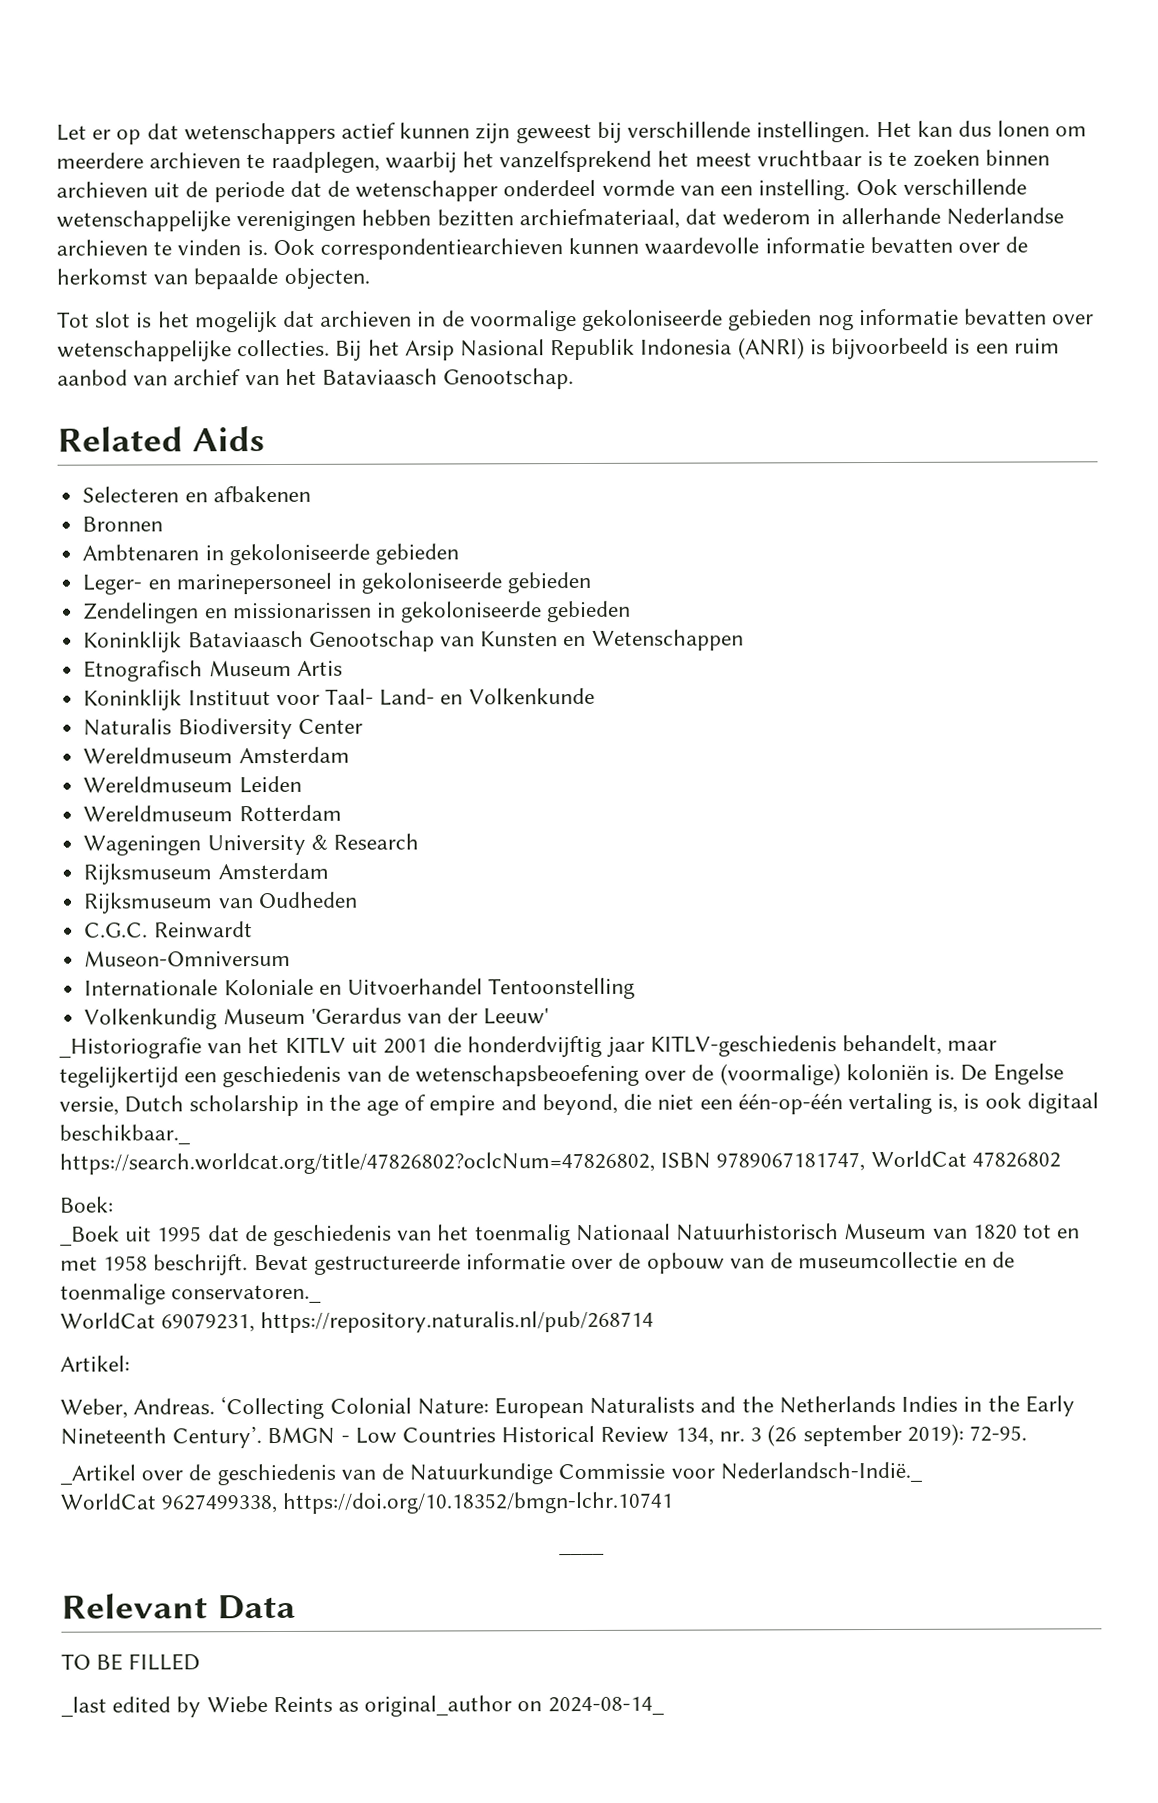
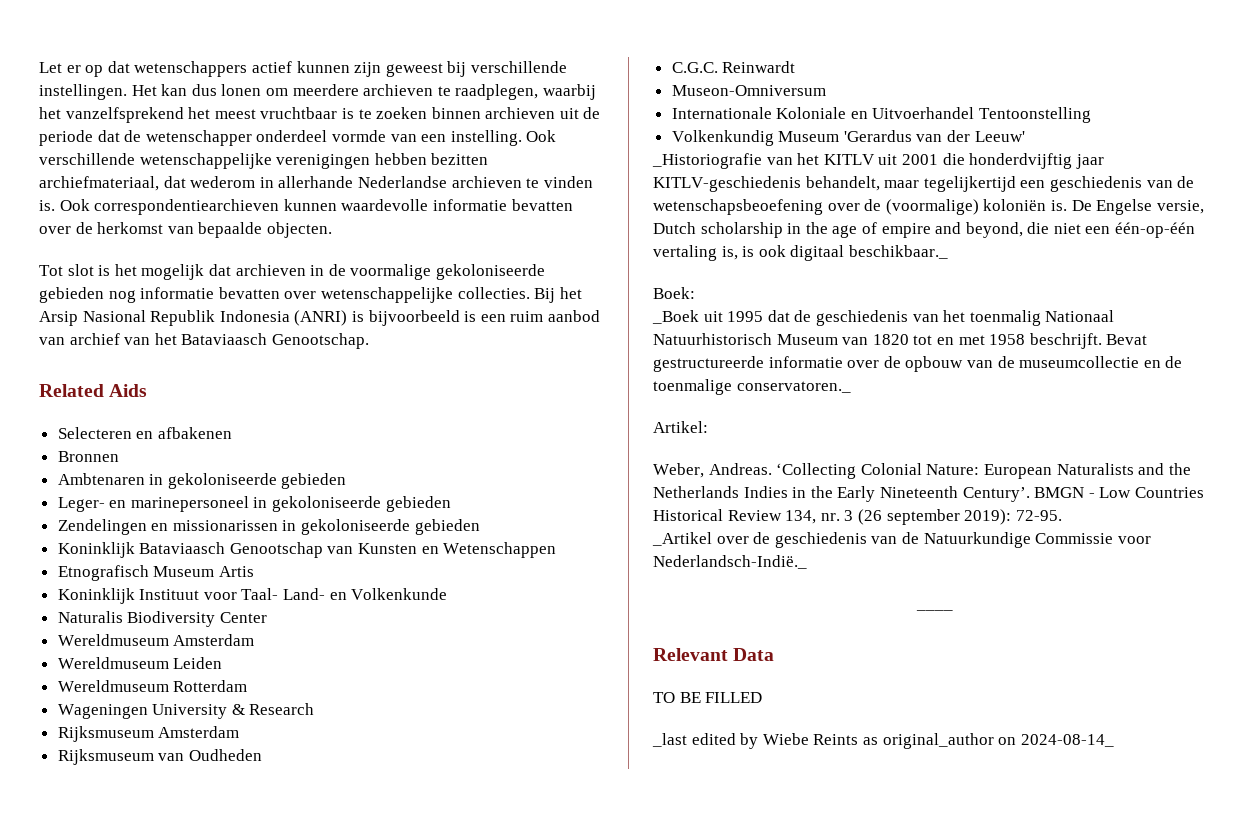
[59,1150,1061,1175] // https://search.worldcat.org/title/47826802?oclcNum=47826802, ISBN 9789067181747, WorldCat 47826802 -> (948, 252) none
[60,1310,655,1334] // WorldCat 69079231, https://repository.naturalis.nl/pub/268714 -> (851, 387) none
[60,1491,675,1514] // WorldCat 9627499338, https://doi.org/10.18352/bmgn-lchr.10741 -> (807, 562) none

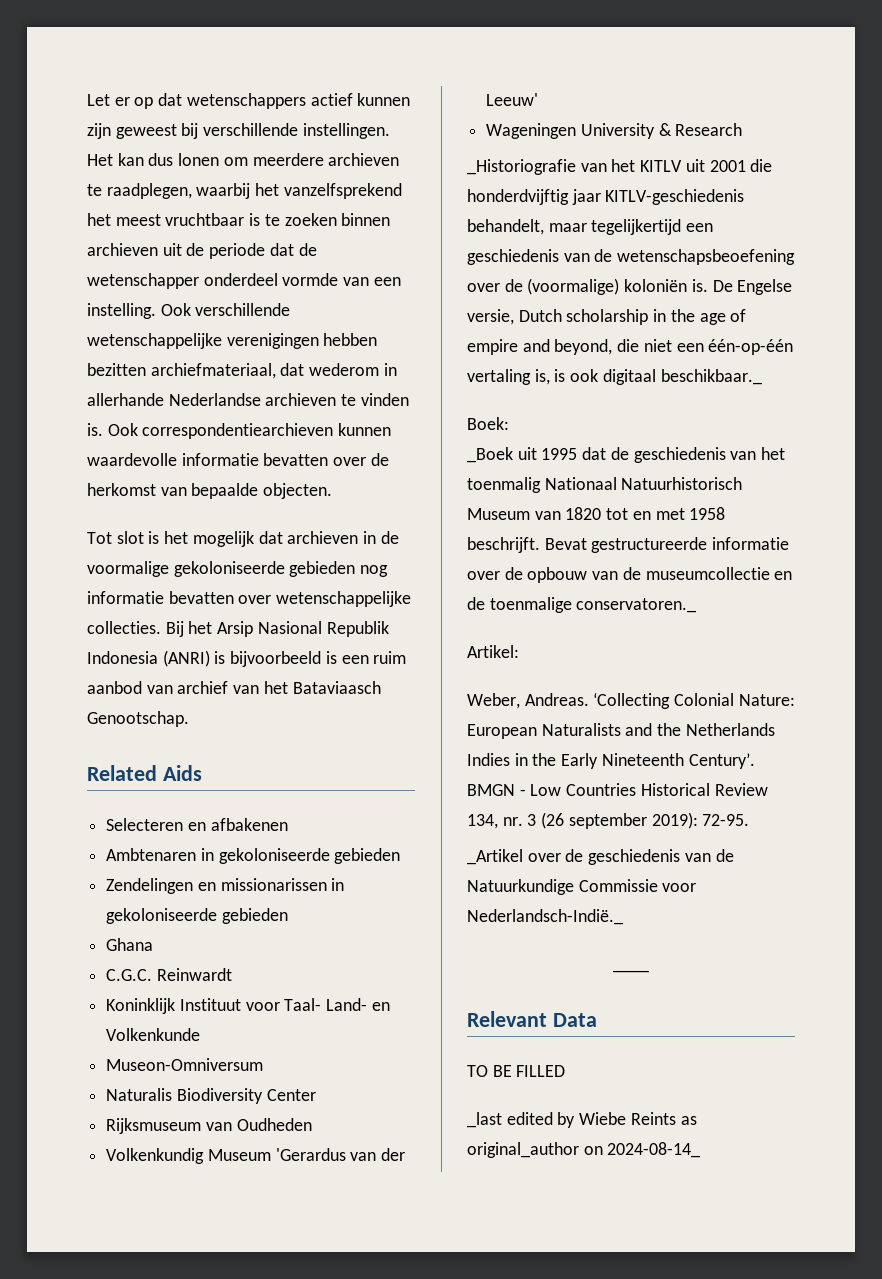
[57,451,119,462] // Bronnen -> (288, 824) none
[57,496,451,512] // Leger- en marinepersoneel in gekoloniseerde gebieden -> (401, 856) none
[57,542,557,558] [57,565,254,581] Koninklijk Bataviaasch Genootschap van Kunsten en Wetenschappen // Etnografisch Museum Artis -> [106,938,154,951] [106,968,232,981] Ghana // C.G.C. Reinwardt
(448, 594) none -> [106,1058,264,1071] // Museon-Omniversum
[57,634,255,646] [57,657,223,669] [57,680,248,692] [57,703,315,719] [57,726,240,742] [57,749,262,765] [671,61,796,73] [671,85,826,96] [671,107,1092,123] Wereldmuseum Amsterdam // Wereldmuseum Leiden // Wereldmuseum Rotterdam // Wageningen University & Research // Rijksmuseum Amsterdam // Rijksmuseum van Oudheden // C.G.C. Reinwardt // Museon-Omniversum // Internationale Koloniale en Uitvoerhandel Tentoonstelling -> [106,1118,312,1134] Rijksmuseum van Oudheden
(1025, 136) none -> [486,123,743,139] // Wageningen University & Research

